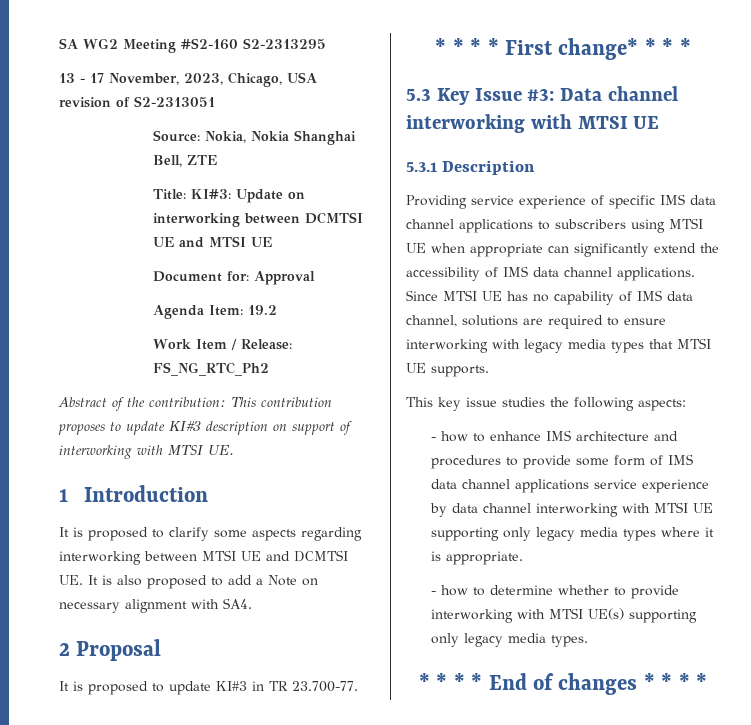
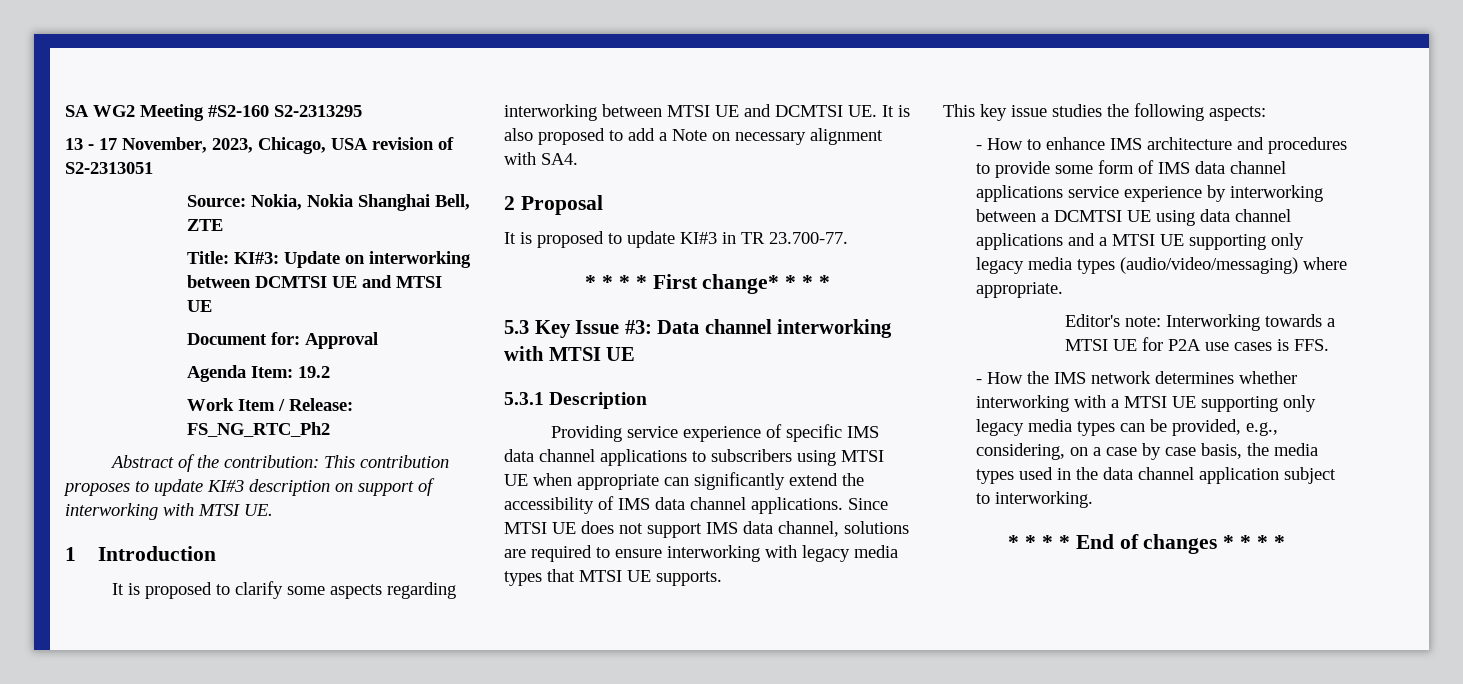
[507,291,632,305] has no capability of -> [581,521,702,538] does not support
[440,431,468,442] how -> [986,138,1023,150] How
[451,502,713,517] [430,527,714,541] [430,551,523,565] [430,585,679,599] [430,608,697,623] [430,633,588,647] data channel interworking with MTSI UE supporting only legacy media types where it is appropriate. // - how to determine whether to provide interworking with MTSI UE(s) supporting only legacy media types. -> [1229,185,1323,202] [975,209,1291,226] [975,233,1304,250] [975,257,1347,274] [975,282,1063,298] [1065,314,1336,331] [1065,337,1330,351] [975,371,1297,384] [975,395,1316,412] [975,419,1278,436] [975,443,1318,460] [975,467,1336,484] [975,491,1093,508] interworking between a DCMTSI UE using data channel applications and a MTSI UE supporting only legacy media types (audio/video/messaging) where appropriate. // Editor's note: Interworking towards a MTSI UE for P2A use cases is FFS. // - How the IMS network determines whether interworking with a MTSI UE supporting only legacy media types can be provided, e.g., considering, on a case by case basis, the media types used in the data channel application subject to interworking.

